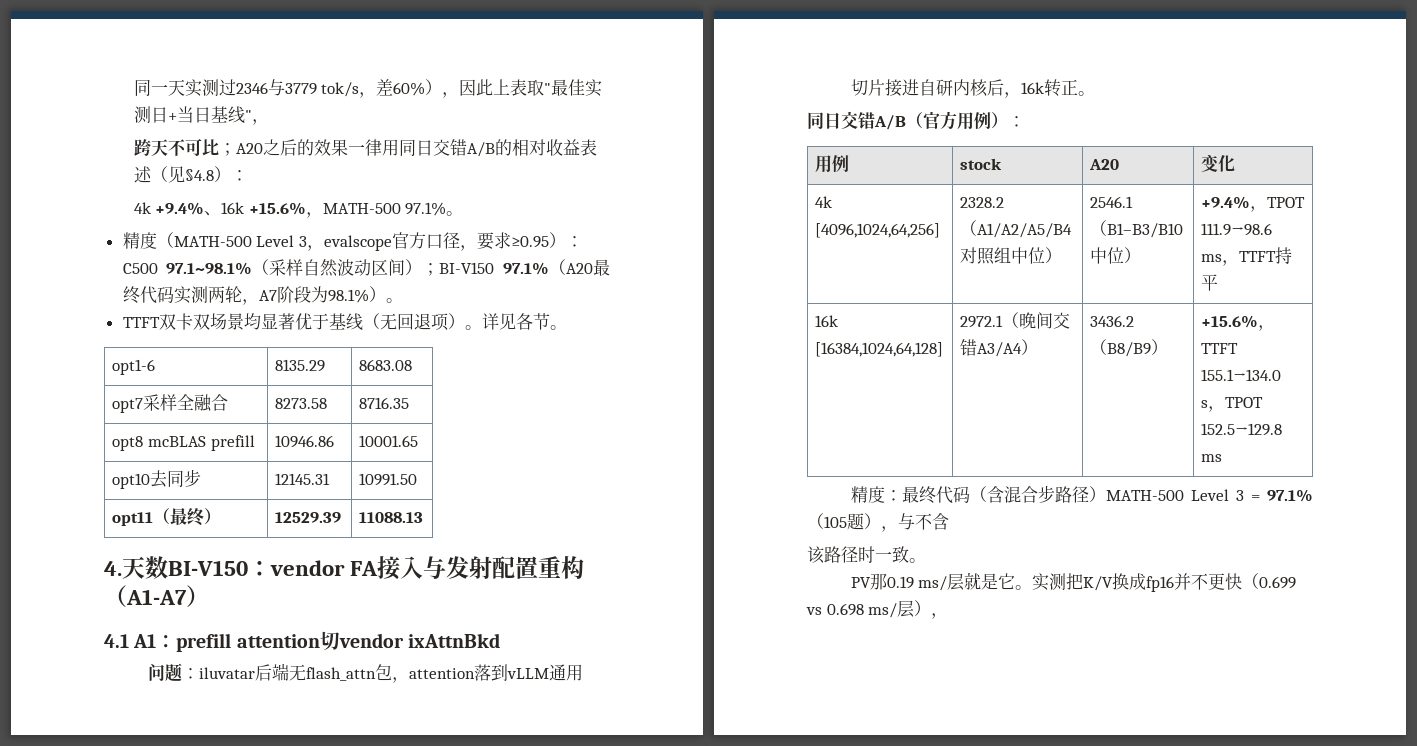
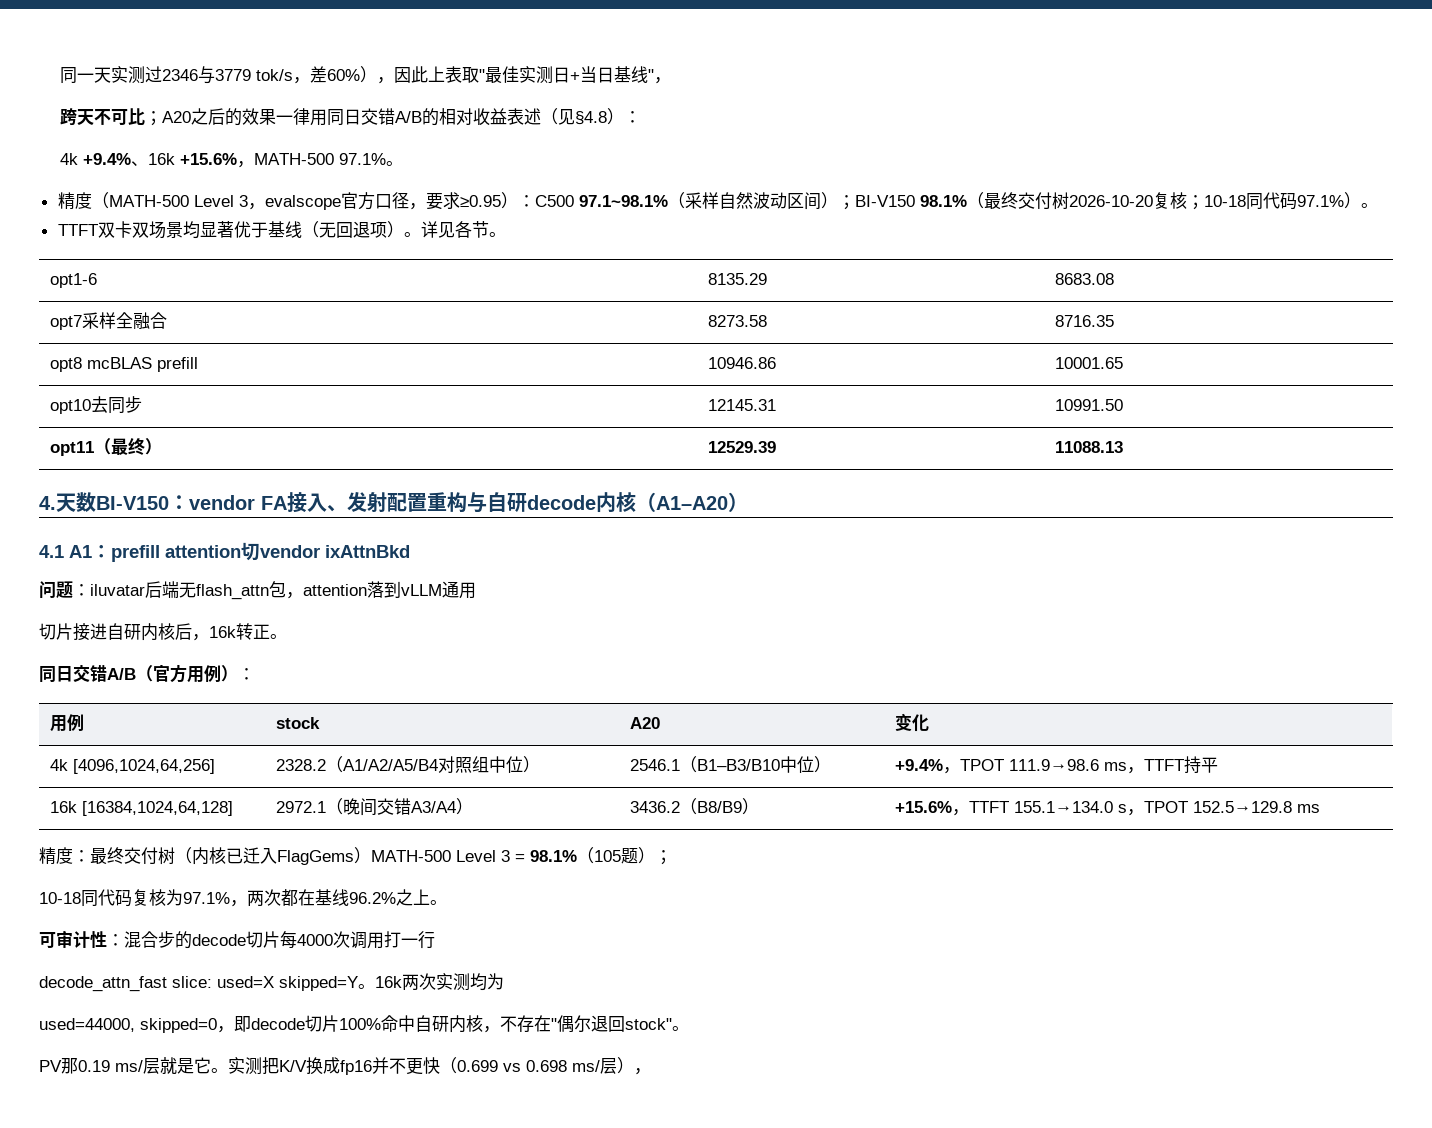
[503,259,610,276] [122,286,369,305] 97.1%（A20最终代码实测两轮，A7阶段为98.1% -> [919,192,1344,210] 98.1%（最终交付树2026-10-20复核；10-18同代码97.1%
[423,556,447,579] 与 -> [327,505,347,512] 、
[104,585,187,607] （A1-A7 -> [467,492,728,513] 与自研decode内核（A1–A20
[935,485,1089,504] 代码（含混合步路径 -> [124,847,354,865] 交付树（内核已迁入FlagGems
[1267,489,1313,502] 97.1% -> [530,850,577,862] 98.1%
[881,513,949,532] [807,546,909,564] ，与不含 // 该路径时一致 -> [655,850,672,865] [39,889,447,907] [39,930,435,949] [39,973,504,992] [39,1015,672,1033] ； // 10-18同代码复核为97.1%，两次都在基线96.2%之上。 // 可审计性：混合步的decode切片每4000次调用打一行 // decode_attn_fast slice: used=X skipped=Y。16k两次实测均为 // used=44000, skipped=0，即decode切片100%命中自研内核，不存在"偶尔退回stock"

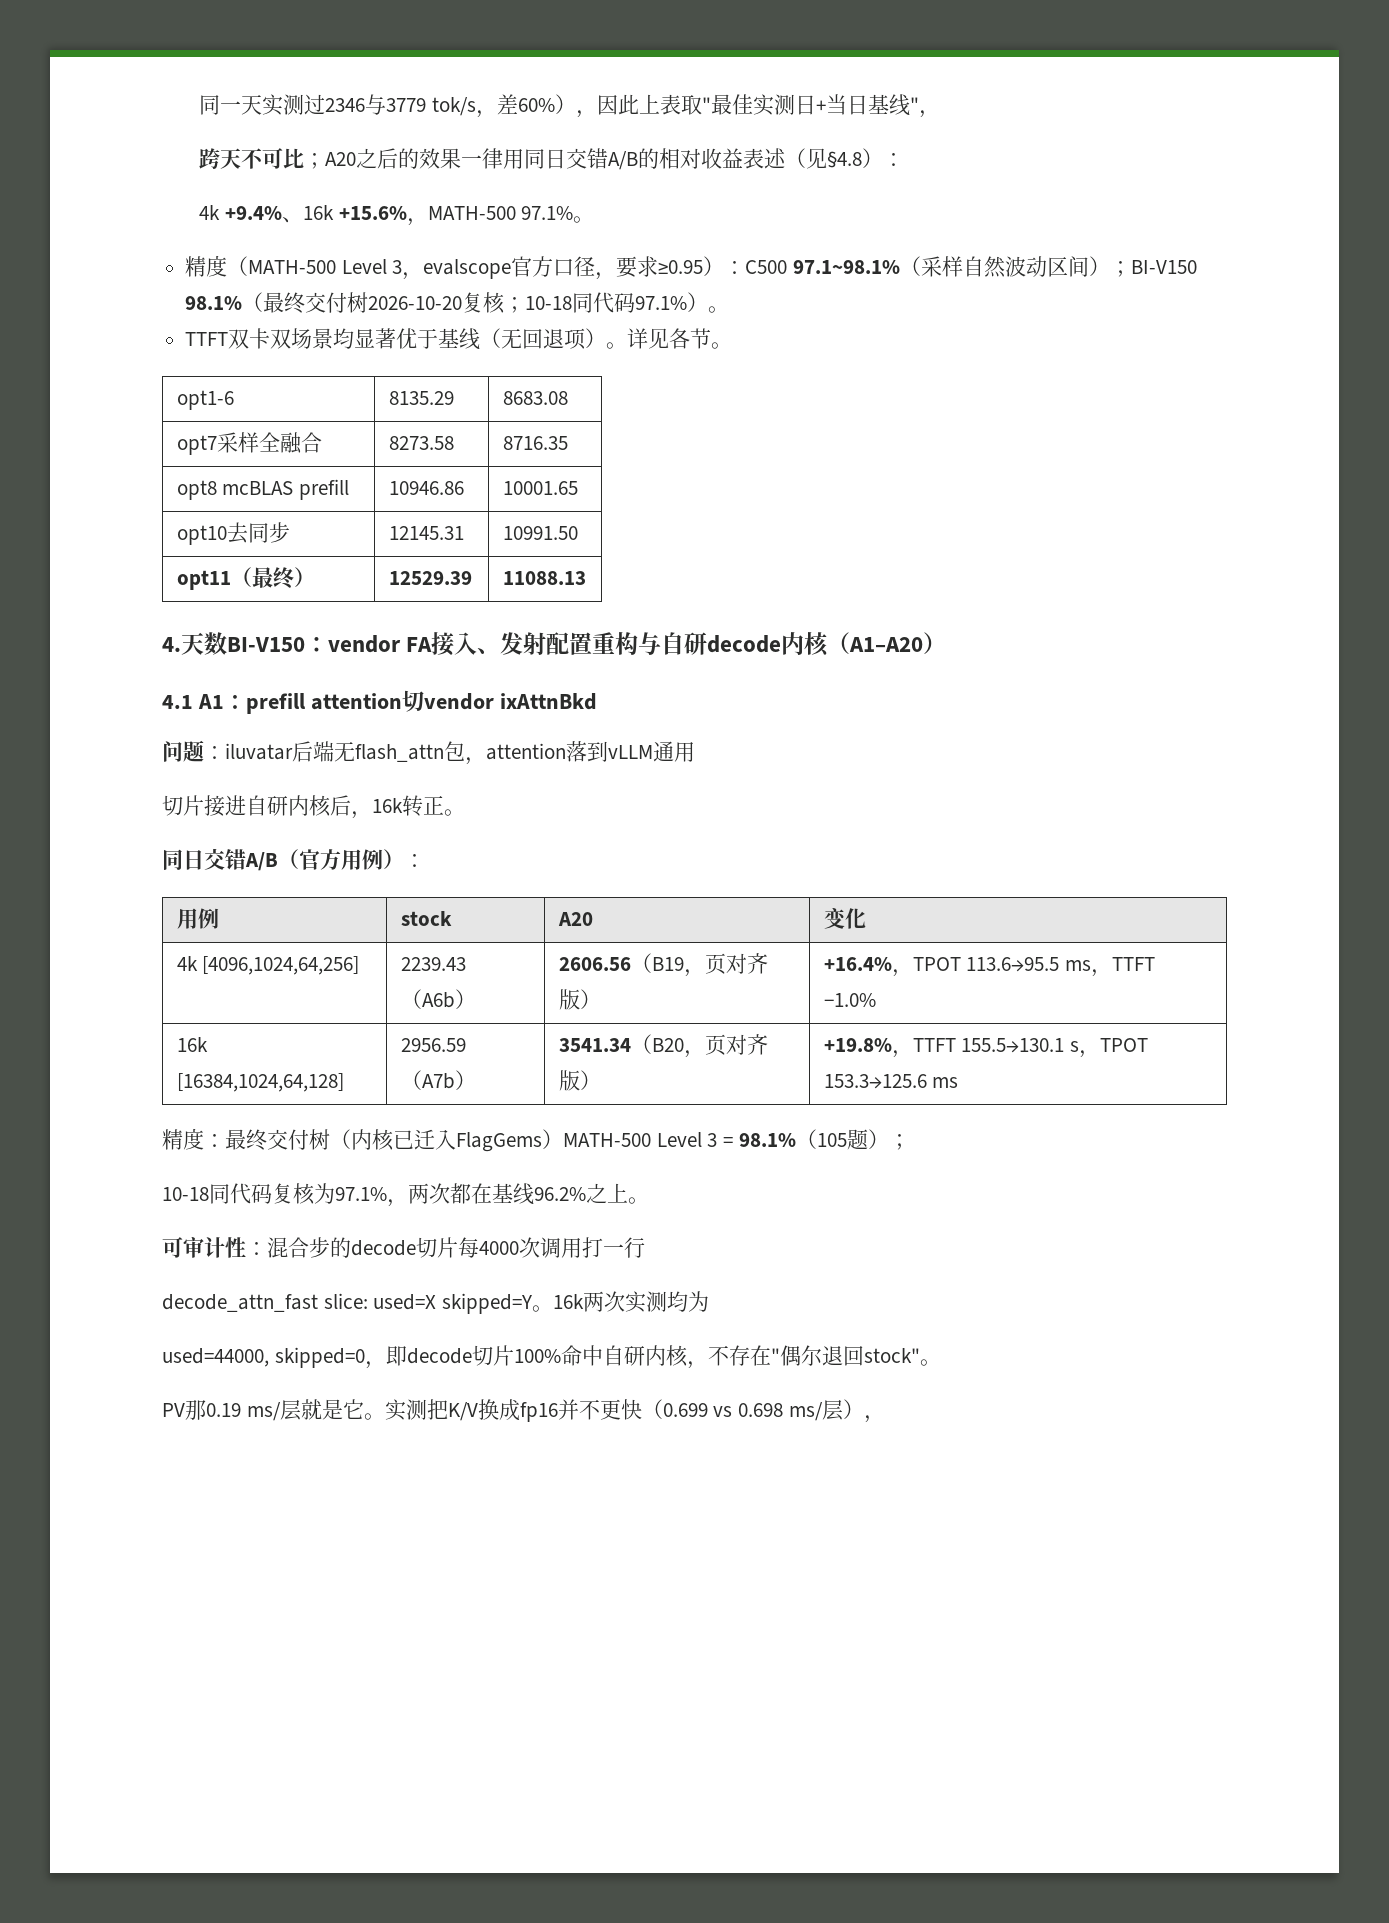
[276,756,541,773] [630,756,832,773] [895,759,1100,774] 2328.2（A1/A2/A5/B4对照组中位） | 2546.1（B1–B3/B10中位） | +9.4%，TPOT 111.9→98.6 -> [400,957,466,971] [400,989,476,1009] [558,953,768,977] [558,989,601,1010] [823,957,1060,977] 2239.43（A6b） | 2606.56（B19，页对齐版） | +16.4%，TPOT 113.6→95.5
[1184,756,1219,774] 持平 -> [823,993,876,1007] −1.0%
[276,798,474,816] [630,798,760,815] [895,801,1114,816] 2972.1（晚间交错A3/A4） | 3436.2（B8/B9） | +15.6%，TTFT 155.1→134.0 -> [400,1038,466,1052] [400,1070,476,1090] [558,1034,768,1058] [558,1070,601,1091] [823,1038,1065,1058] 2956.59（A7b） | 3541.34（B20，页对齐版） | +19.8%，TTFT 155.5→130.1
[1193,801,1293,813] 152.5→129.8 -> [823,1074,927,1089] 153.3→125.6

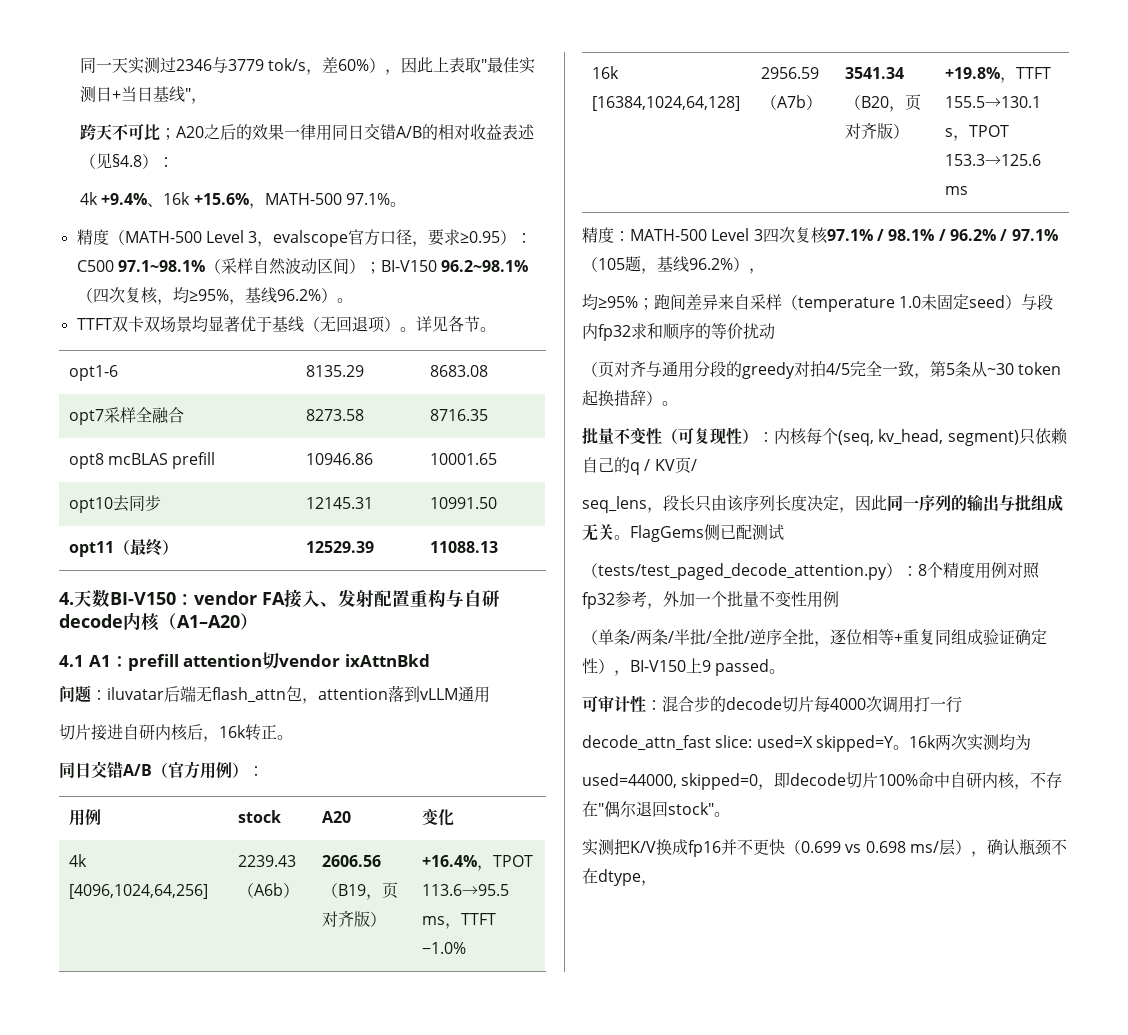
[185,292,688,314] 98.1%（最终交付树2026-10-20复核；10-18同代码97.1% -> [441,260,529,272] [76,287,321,305] 96.2~98.1%（四次复核，均≥95%，基线96.2%
[225,1129,910,1152] [162,1183,628,1207] 最终交付树（内核已迁入FlagGems）MATH-500 Level 3 = 98.1%（105题）； // 10-18同代码复核为97.1%，两次都在基线96.2%之上 -> [630,227,1058,244] [582,256,765,274] [582,294,1054,312] [582,323,775,341] [582,360,1062,379] [582,390,678,407] [582,427,1068,446] [582,457,697,475] [582,494,1063,513] [582,524,784,542] [582,562,1040,580] [582,591,839,609] [582,629,1047,647] [582,658,770,676] MATH-500 Level 3四次复核97.1% / 98.1% / 96.2% / 97.1%（105题，基线96.2%）， // 均≥95%；跑间差异来自采样（temperature 1.0未固定seed）与段内fp32求和顺序的等价扰动 // （页对齐与通用分段的greedy对拍4/5完全一致，第5条从~30 token起换措辞）。 // 批量不变性（可复现性）：内核每个(seq, kv_head, segment)只依赖自己的q / KV页/ // seq_lens，段长只由该序列长度决定，因此同一序列的输出与批组成无关。FlagGems侧已配测试 // （tests/test_paged_decode_attention.py）：8个精度用例对照fp32参考，外加一个批量不变性用例 // （单条/两条/半批/全批/逆序全批，逐位相等+重复同组成验证确定性），BI-V150上9 passed
[162,1399,385,1421] PV那0.19 ms/层就是它。 -> (730, 814) none
(885, 1419) none -> [986,839,1067,856] [582,868,657,886] 确认瓶颈不在dtype，

